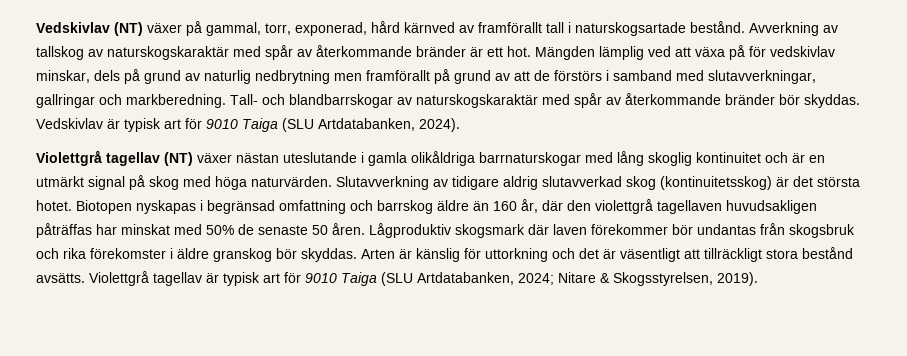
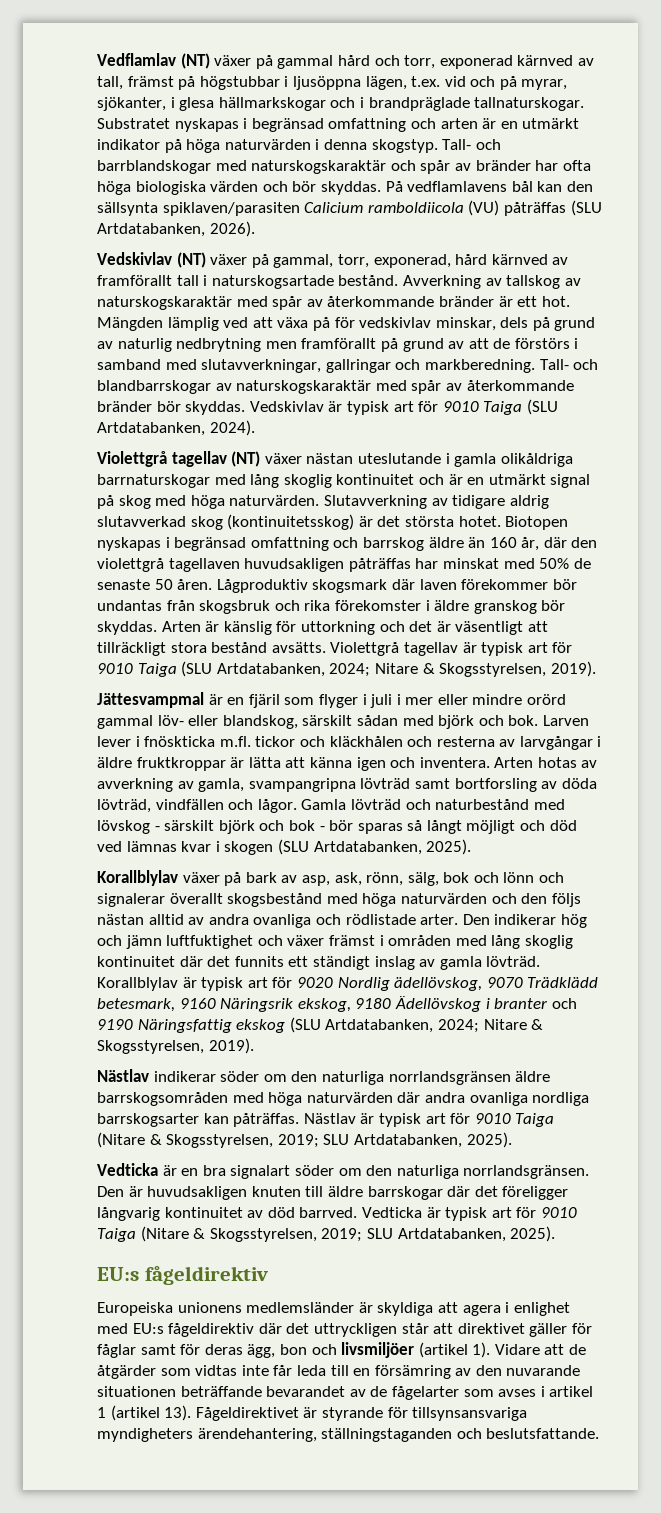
(36, 27) none -> [97,53,594,69] [97,76,568,90] [97,97,585,111] [97,118,580,132] [97,139,501,153] [97,160,591,174] [97,181,593,195] [97,200,602,216] [97,221,255,237] Vedflamlav (NT) växer på gammal hård och torr, exponerad kärnved av tall, främst på högstubbar i ljusöppna lägen, t.ex. vid och på myrar, sjökanter, i glesa hällmarkskogar och i brandpräglade tallnaturskogar. Substratet nyskapas i begränsad omfattning och arten är en utmärkt indikator på höga naturvärden i denna skogstyp. Tall- och barrblandskogar med naturskogskaraktär och spår av bränder har ofta höga biologiska värden och bör skyddas. På vedflamlavens bål kan den sällsynta spiklaven/parasiten Calicium ramboldiicola (VU) påträffas (SLU Artdatabanken, 2026). //
(758, 279) none -> [97,692,567,708] [97,715,589,729] [97,736,602,750] [97,757,598,771] [97,778,597,792] [97,799,565,813] [97,820,577,834] [97,839,472,855] [97,870,565,886] [97,893,581,907] [97,914,587,928] [97,935,573,949] [97,956,541,970] [97,977,599,991] [97,996,577,1012] [97,1017,544,1033] [97,1038,254,1054] [97,1069,551,1085] [97,1092,590,1106] [97,1113,555,1127] [97,1132,512,1148] [97,1163,590,1179] [97,1186,569,1200] [97,1207,577,1221] [97,1226,556,1242] [97,1266,268,1285] [97,1302,570,1316] [97,1323,592,1337] [97,1342,587,1358] [97,1365,581,1379] [97,1386,594,1400] [97,1405,528,1421] [97,1428,600,1442] // Jättesvampmal är en fjäril som flyger i juli i mer eller mindre orörd gammal löv- eller blandskog, särskilt sådan med björk och bok. Larven lever i fnöskticka m.fl. tickor och kläckhålen och resterna av larvgångar i äldre fruktkroppar är lätta att känna igen och inventera. Arten hotas av avverkning av gamla, svampangripna lövträd samt bortforsling av döda lövträd, vindfällen och lågor. Gamla lövträd och naturbestånd med lövskog - särskilt björk och bok - bör sparas så långt möjligt och död ved lämnas kvar i skogen (SLU Artdatabanken, 2025). // Korallblylav växer på bark av asp, ask, rönn, sälg, bok och lönn och signalerar överallt skogsbestånd med höga naturvärden och den följs nästan alltid av andra ovanliga och rödlistade arter. Den indikerar hög och jämn luftfuktighet och växer främst i områden med lång skoglig kontinuitet där det funnits ett ständigt inslag av gamla lövträd. Korallblylav är typisk art för 9020 Nordlig ädellövskog, 9070 Trädklädd betesmark, 9160 Näringsrik ekskog, 9180 Ädellövskog i branter och 9190 Näringsfattig ekskog (SLU Artdatabanken, 2024; Nitare & Skogsstyrelsen, 2019). // Nästlav indikerar söder om den naturliga norrlandsgränsen äldre barrskogsområden med höga naturvärden där andra ovanliga nordliga barrskogsarter kan påträffas. Nästlav är typisk art för 9010 Taiga (Nitare & Skogsstyrelsen, 2019; SLU Artdatabanken, 2025). // Vedticka är en bra signalart söder om den naturliga norrlandsgränsen. Den är huvudsakligen knuten till äldre barrskogar där det föreligger långvarig kontinuitet av död barrved. Vedticka är typisk art för 9010 Taiga (Nitare & Skogsstyrelsen, 2019; SLU Artdatabanken, 2025). // EU:s fågeldirektiv // Europeiska unionens medlemsländer är skyldiga att agera i enlighet med EU:s fågeldirektiv där det uttryckligen står att direktivet gäller för fåglar samt för deras ägg, bon och livsmiljöer (artikel 1). Vidare att de åtgärder som vidtas inte får leda till en försämring av den nuvarande situationen beträffande bevarandet av de fågelarter som avses i artikel 1 (artikel 13). Fågeldirektivet är styrande för tillsynsansvariga myndigheters ärendehantering, ställningstaganden och beslutsfattande.

